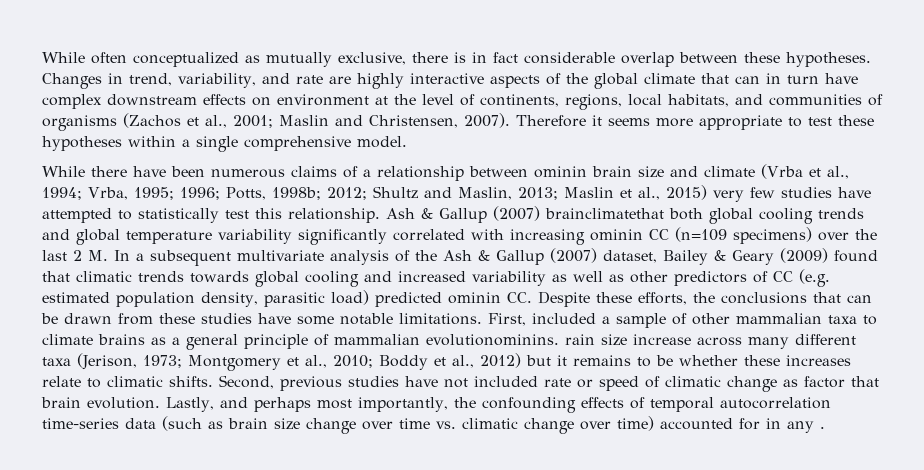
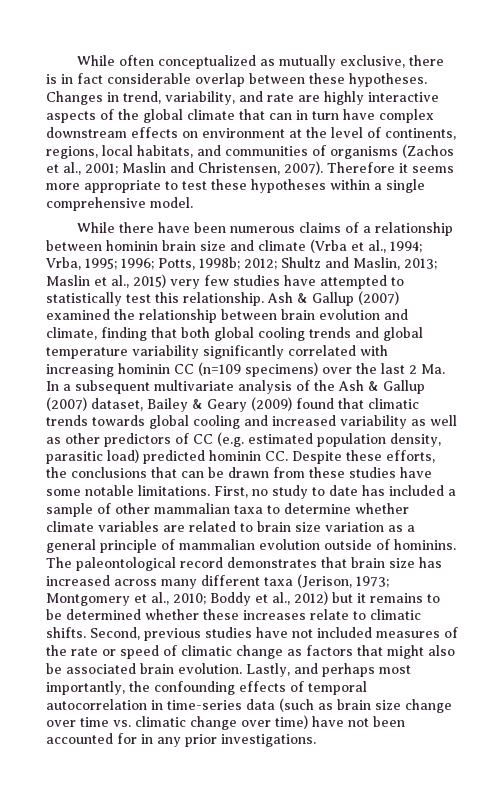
[534,166,587,178] ominin -> [106,240,158,251] hominin
[545,208,664,219] brainclimatethat -> [46,309,408,323] [46,327,177,341] examined the relationship between brain evolution and climate, finding that
[590,229,643,241] ominin -> [118,363,170,374] hominin
[88,250,108,261] M. -> [421,364,445,374] Ma.
[447,292,501,304] ominin -> [209,450,261,461] hominin
(526, 319) none -> [252,485,385,499] no study to date has
[42,334,145,345] climate brains -> [284,503,409,514] [46,521,384,532] determine whether climate variables are related to brain size variation
[426,334,691,346] evolutionominins. rain size increase -> [259,539,456,550] [46,557,442,571] [46,575,110,586] evolution outside of hominins. The paleontological record demonstrates that brain size has increased
(674, 360) none -> [66,609,141,620] determined
(538, 381) none -> [376,627,458,638] [46,645,67,656] measures of the
[804,376,879,388] factor that -> [306,645,455,659] [46,663,136,674] factors that might also be associated
(831, 403) none -> [151,700,163,710] in
(654, 423) none -> [312,716,405,727] have not been
[820,426,825,429] . -> [185,734,316,747] prior investigations.

